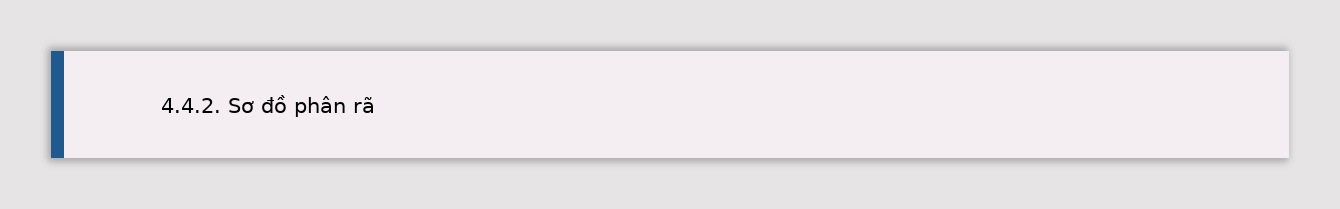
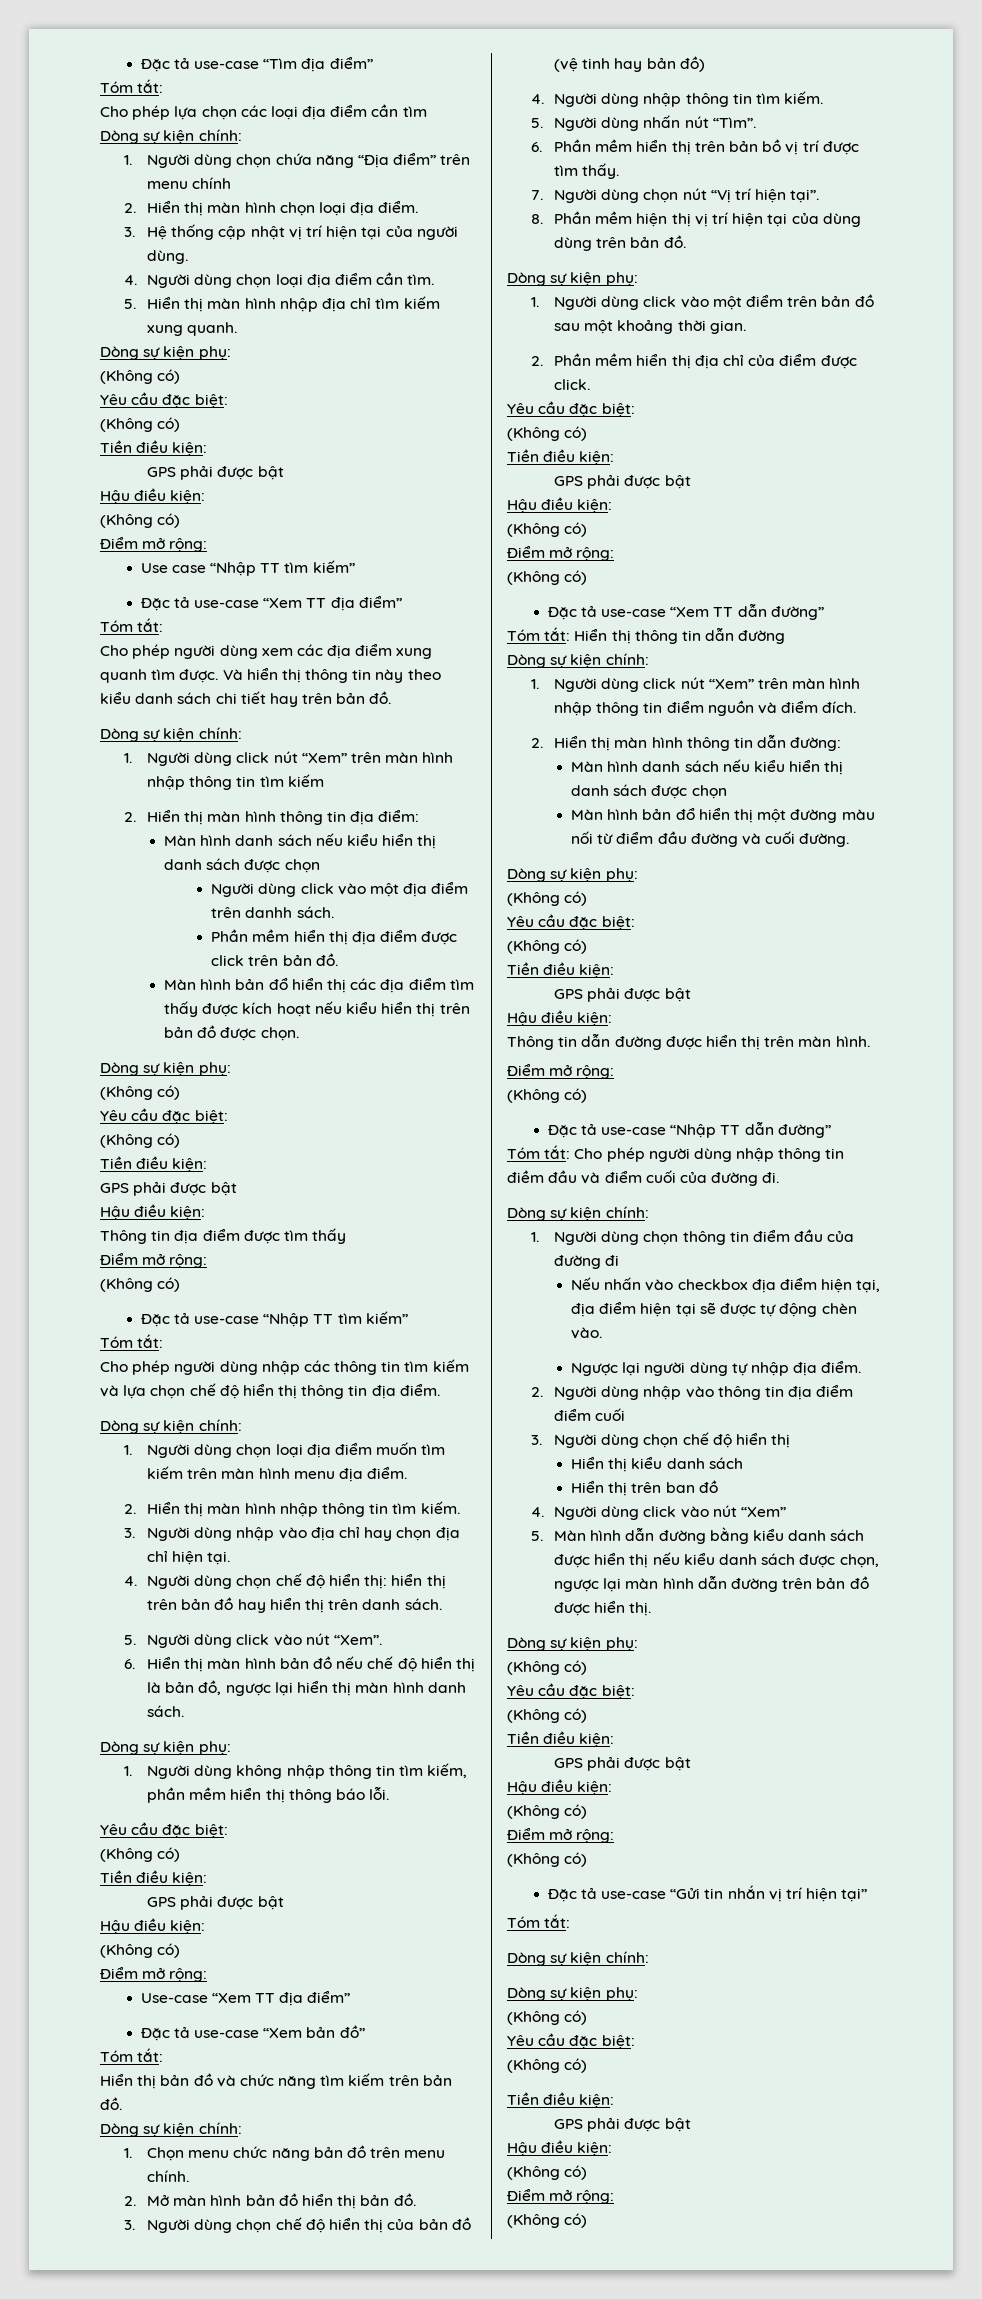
[161,95,375,117] 4.4.2. Sơ đồ phân rã -> [140,56,373,72] [100,79,164,93] [100,104,427,120] [100,129,242,144] [123,152,471,168] [147,177,232,189] [123,200,419,216] [123,224,458,240] [147,250,189,264] [123,272,435,288] [123,296,440,312] [147,322,238,336] [100,346,231,360] [100,369,181,384] [100,392,228,408] [100,417,181,432] [100,440,208,456] [147,465,284,480] [100,488,206,504] [100,513,181,528] [100,536,208,552] [140,560,355,576] [140,595,402,611] [100,618,164,632] [100,643,433,659] [100,667,441,683] [100,691,392,707] [100,727,242,742] [123,751,454,766] [147,774,324,790] [123,809,420,825] [164,833,437,849] [164,858,320,873] [211,881,469,897] [211,906,334,918] [211,929,458,945] [211,953,338,966] [164,977,474,993] [164,1001,470,1017] [164,1025,299,1041] [100,1062,231,1076] [100,1085,181,1100] [100,1108,228,1124] [100,1133,181,1148] [100,1156,208,1172] [100,1181,237,1196] [100,1204,206,1220] [100,1228,347,1244] [100,1252,208,1268] [100,1277,181,1292] [140,1311,408,1327] [100,1334,164,1348] [100,1359,469,1375] [100,1383,440,1399] [100,1419,242,1434] [123,1442,446,1458] [147,1466,408,1482] [123,1501,460,1517] [123,1526,460,1541] [147,1550,231,1565] [123,1573,446,1589] [147,1597,442,1613] [123,1633,382,1648] [123,1656,475,1672] [147,1680,466,1696] [147,1705,185,1717] [100,1741,231,1755] [123,1763,468,1779] [147,1786,390,1803] [100,1822,228,1838] [100,1847,181,1862] [100,1870,208,1886] [147,1895,284,1910] [100,1918,206,1934] [100,1943,181,1958] [100,1966,208,1982] [140,1990,351,2006] [140,2025,365,2041] [100,2048,164,2062] [100,2073,452,2089] [100,2097,122,2110] [100,2122,242,2137] [123,2145,446,2161] [147,2170,190,2182] [123,2193,416,2209] [123,2217,471,2233] [554,56,705,72] [530,91,824,107] [530,115,756,131] [530,139,859,155] [554,163,620,179] [530,188,820,203] [530,211,861,227] [554,235,686,251] [507,272,638,286] [530,294,874,310] [554,319,746,334] [530,353,857,369] [554,379,591,390] [507,401,635,417] [507,426,588,441] [507,449,615,465] [554,474,691,489] [507,497,613,513] [507,522,588,537] [507,545,615,561] [507,570,588,585] [547,603,824,620] [507,627,786,644] [507,653,649,668] [530,677,861,692] [554,700,857,716] [530,734,842,751] [571,759,844,775] [571,784,727,799] [571,807,875,823] [571,831,850,847] [507,868,638,882] [507,891,588,906] [507,914,635,930] [507,939,588,954] [507,962,615,978] [554,987,691,1002] [507,1010,613,1026] [507,1033,870,1050] [507,1063,615,1079] [507,1088,588,1103] [547,1121,831,1138] [507,1145,845,1162] [507,1170,780,1186] [507,1206,649,1221] [530,1229,855,1245] [554,1255,620,1269] [571,1277,881,1293] [571,1301,857,1317] [571,1327,603,1339] [571,1360,862,1376] [530,1384,854,1400] [554,1408,626,1421] [530,1432,791,1448] [571,1456,743,1472] [571,1480,718,1496] [530,1505,786,1520] [530,1527,865,1544] [554,1552,879,1568] [554,1575,869,1592] [554,1600,652,1616] [507,1637,638,1651] [507,1660,588,1675] [507,1683,635,1699] [507,1708,588,1723] [507,1731,615,1747] [554,1756,691,1771] [507,1779,613,1795] [507,1804,588,1819] [507,1827,615,1843] [507,1852,588,1867] [547,1885,868,1902] [507,1914,571,1928] [507,1951,649,1966] [507,1987,638,2001] [507,2010,588,2025] [507,2033,635,2049] [507,2058,588,2073] [507,2092,615,2108] [554,2117,691,2132] [507,2140,613,2156] [507,2165,588,2180] [507,2188,615,2204] [507,2213,588,2228] Đặc tả use-case “Tìm địa điểm” // Tóm tắt: // Cho phép lựa chọn các loại địa điểm cần tìm // Dòng sự kiện chính: // 1. Người dùng chọn chứa năng “Địa điểm” trên menu chính // 2. Hiển thị màn hình chọn loại địa điểm. // 3. Hệ thống cập nhật vị trí hiện tại của người dùng. // 4. Người dùng chọn loại địa điểm cần tìm. // 5. Hiển thị màn hình nhập địa chỉ tìm kiếm xung quanh. // Dòng sự kiện phụ: // (Không có) // Yêu cầu đặc biệt: // (Không có) // Tiền điều kiện: // GPS phải được bật // Hậu điều kiện: // (Không có) // Điểm mở rộng: // Use case “Nhập TT tìm kiếm” // Đặc tả use-case “Xem TT địa điểm” // Tóm tắt: // Cho phép người dùng xem các địa điểm xung quanh tìm được. Và hiển thị thông tin này theo kiểu danh sách chi tiết hay trên bản đồ. // Dòng sự kiện chính: // 1. Người dùng click nút “Xem” trên màn hình nhập thông tin tìm kiếm // 2. Hiển thị màn hình thông tin địa điểm: // Màn hình danh sách nếu kiểu hiển thị danh sách được chọn // Người dùng click vào một địa điểm trên danhh sách. // Phần mềm hiển thị địa điểm được click trên bản đồ. // Màn hình bản đổ hiển thị các địa điểm tìm thấy được kích hoạt nếu kiểu hiển thị trên bản đồ được chọn. // Dòng sự kiện phụ: // (Không có) // Yêu cầu đặc biệt: // (Không có) // Tiền điều kiện: // GPS phải được bật // Hậu điều kiện: // Thông tin địa điểm được tìm thấy // Điểm mở rộng: // (Không có) // Đặc tả use-case “Nhập TT tìm kiếm” // Tóm tắt: // Cho phép người dùng nhập các thông tin tìm kiếm và lựa chọn chế độ hiển thị thông tin địa điểm. // Dòng sự kiện chính: // 1. Người dùng chọn loại địa điểm muốn tìm kiếm trên màn hình menu địa điểm. // 2. Hiển thị màn hình nhập thông tin tìm kiếm. // 3. Người dùng nhập vào địa chỉ hay chọn địa chỉ hiện tại. // 4. Người dùng chọn chế độ hiển thị: hiển thị trên bản đồ hay hiển thị trên danh sách. // 5. Người dùng click vào nút “Xem”. // 6. Hiển thị màn hình bản đồ nếu chế độ hiển thị là bản đồ, ngược lại hiển thị màn hình danh sách. // Dòng sự kiện phụ: // 1. Người dùng không nhập thông tin tìm kiếm, phần mềm hiển thị thông báo lỗi. // Yêu cầu đặc biệt: // (Không có) // Tiền điều kiện: // GPS phải được bật // Hậu điều kiện: // (Không có) // Điểm mở rộng: // Use-case “Xem TT địa điểm” // Đặc tả use-case “Xem bản đồ” // Tóm tắt: // Hiển thị bản đồ và chức năng tìm kiếm trên bản đồ. // Dòng sự kiện chính: // 1. Chọn menu chức năng bản đồ trên menu chính. // 2. Mở màn hình bản đồ hiển thị bản đồ. // 3. Người dùng chọn chế độ hiển thị của bản đồ (vệ tinh hay bản đồ) // 4. Người dùng nhập thông tin tìm kiếm. // 5. Người dùng nhấn nút “Tìm”. // 6. Phần mềm hiển thị trên bản bồ vị trí được tìm thấy. // 7. Người dùng chọn nút “Vị trí hiện tại”. // 8. Phần mềm hiện thị vị trí hiện tại của dùng dùng trên bản đồ. // Dòng sự kiện phụ: // 1. Người dùng click vào một điểm trên bản đồ sau một khoảng thời gian. // 2. Phần mềm hiển thị địa chỉ của điểm được click. // Yêu cầu đặc biệt: // (Không có) // Tiền điều kiện: // GPS phải được bật // Hậu điều kiện: // (Không có) // Điểm mở rộng: // (Không có) // Đặc tả use-case “Xem TT dẫn đường” // Tóm tắt: Hiển thị thông tin dẫn đường // Dòng sự kiện chính: // 1. Người dùng click nút “Xem” trên màn hình nhập thông tin điểm nguồn và điểm đích. // 2. Hiển thị màn hình thông tin dẫn đường: // Màn hình danh sách nếu kiểu hiển thị danh sách được chọn // Màn hình bản đổ hiển thị một đường màu nối từ điểm đầu đường và cuối đường. // Dòng sự kiện phụ: // (Không có) // Yêu cầu đặc biệt: // (Không có) // Tiền điều kiện: // GPS phải được bật // Hậu điều kiện: // Thông tin dẫn đường được hiển thị trên màn hình. // Điểm mở rộng: // (Không có) // Đặc tả use-case “Nhập TT dẫn đường” // Tóm tắt: Cho phép người dùng nhập thông tin điềm đầu và điểm cuối của đường đi. // Dòng sự kiện chính: // 1. Người dùng chọn thông tin điểm đầu của đường đi // Nếu nhấn vào checkbox địa điểm hiện tại, địa điểm hiện tại sẽ được tự động chèn vào. // Ngược lại người dùng tự nhập địa điểm. // 2. Người dùng nhập vào thông tin địa điểm điểm cuối // 3. Người dùng chọn chế độ hiển thị // Hiển thị kiểu danh sách // Hiển thị trên ban đồ // 4. Người dùng click vào nút “Xem” // 5. Màn hình dẫn đường bằng kiểu danh sách được hiển thị nếu kiểu danh sách được chọn, ngược lại màn hình dẫn đường trên bản đồ được hiển thị. // Dòng sự kiện phụ: // (Không có) // Yêu cầu đặc biệt: // (Không có) // Tiền điều kiện: // GPS phải được bật // Hậu điều kiện: // (Không có) // Điểm mở rộng: // (Không có) // Đặc tả use-case “Gửi tin nhắn vị trí hiện tại” // Tóm tắt: // Dòng sự kiện chính: // Dòng sự kiện phụ: // (Không có) // Yêu cầu đặc biệt: // (Không có) // Tiền điều kiện: // GPS phải được bật // Hậu điều kiện: // (Không có) // Điểm mở rộng: // (Không có)

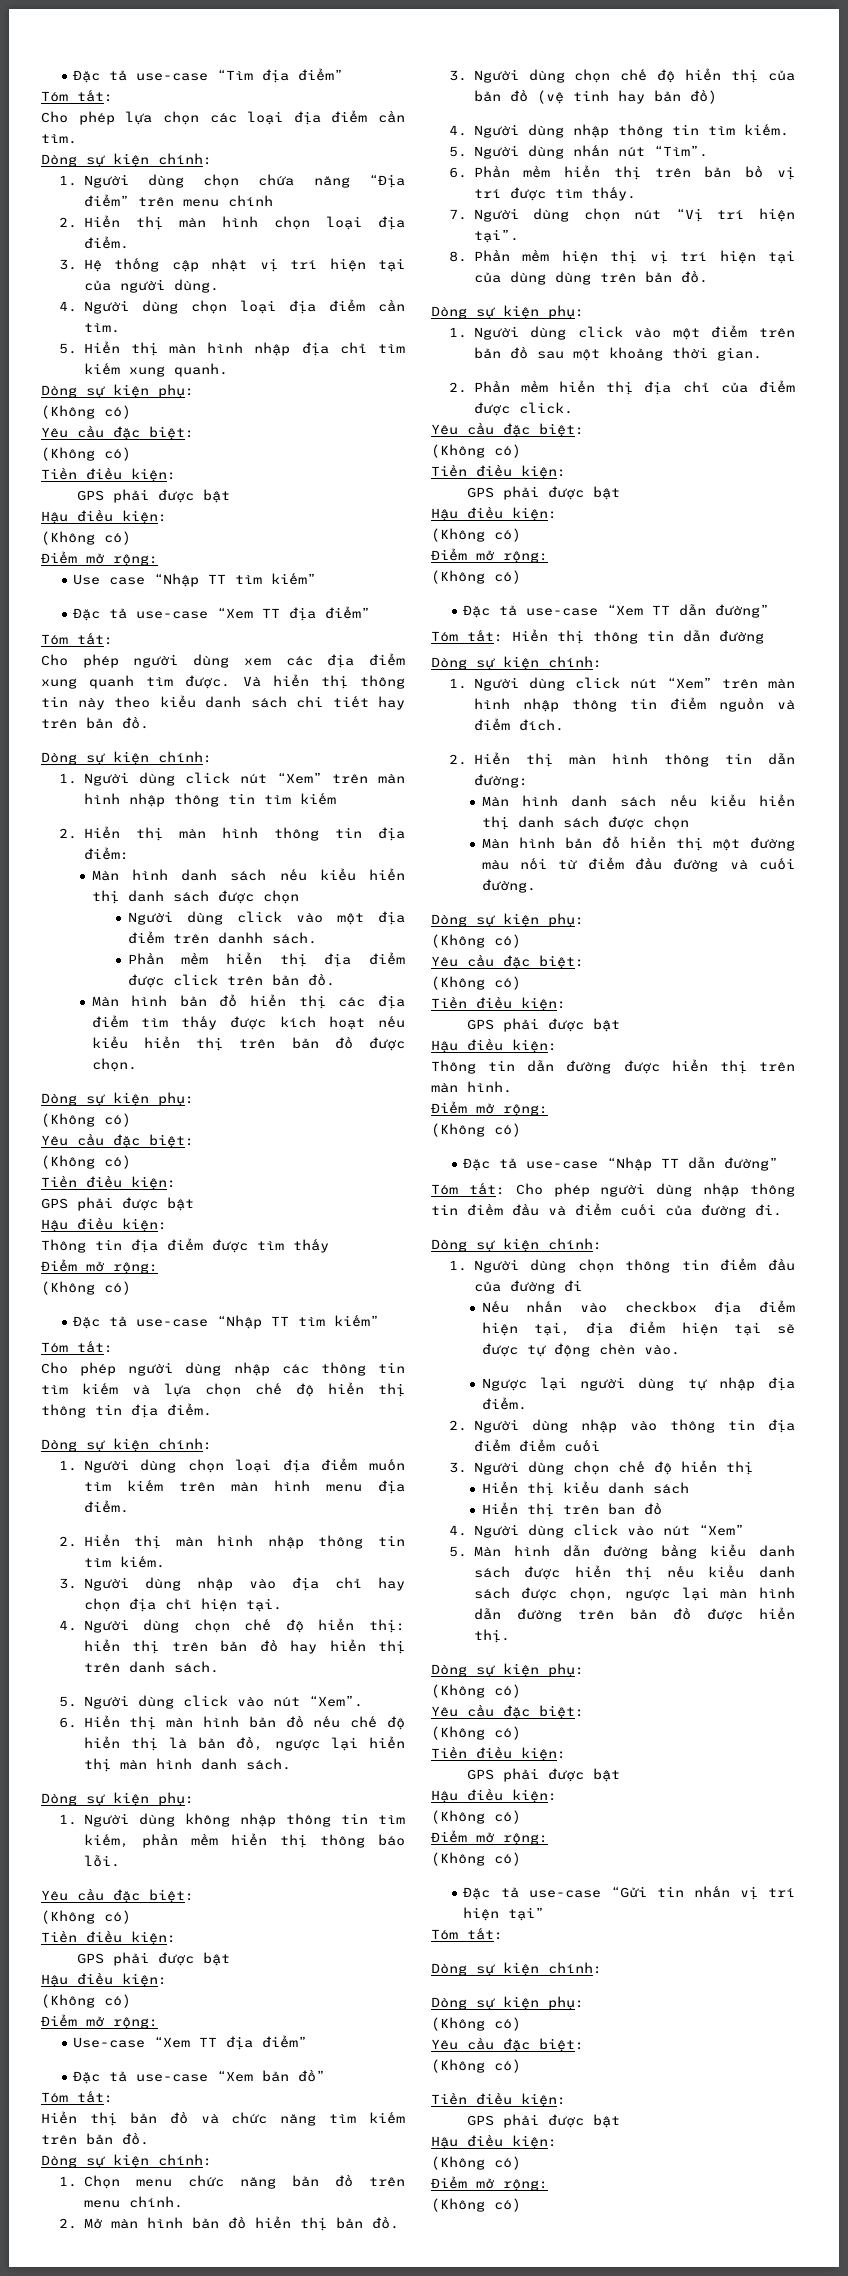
[402,106,427,117] tìm -> [41,134,77,144] tìm.

